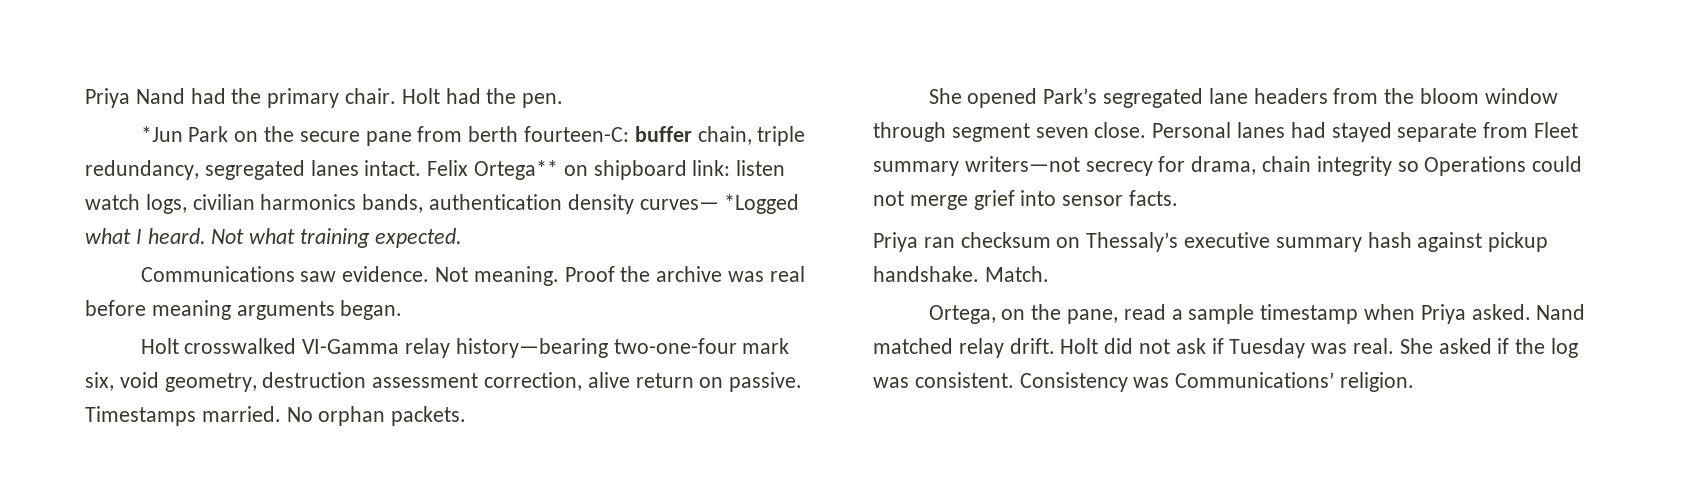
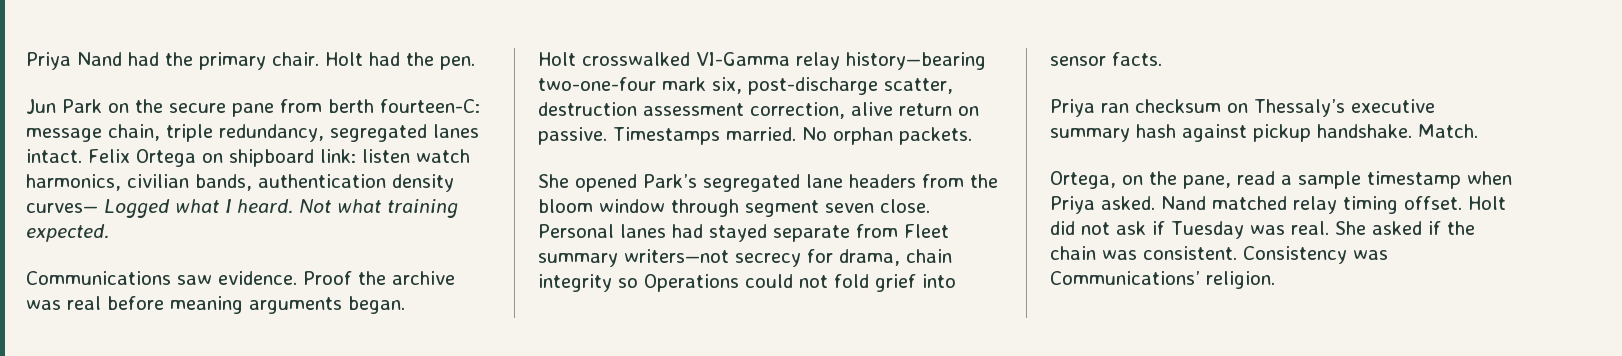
[140,126,183,142] *Jun -> [26,99,56,114] Jun
[634,126,692,142] buffer -> [26,128,102,142] message
[474,160,559,180] Ortega** -> [136,149,196,167] Ortega
[145,194,357,214] logs, civilian harmonics -> [26,174,189,191] harmonics, civilian
[724,194,800,214] *Logged -> [104,199,170,218] Logged
[434,266,559,286] Not meaning. -> (297, 278) none
[119,372,257,392] void geometry, -> [748,77,953,95] post-discharge scatter,
[909,195,968,210] merge -> [834,274,869,288] fold
[1009,338,1055,354] drift. -> [1343,196,1462,214] timing offset.
[1551,338,1579,358] log -> [1050,246,1096,260] chain

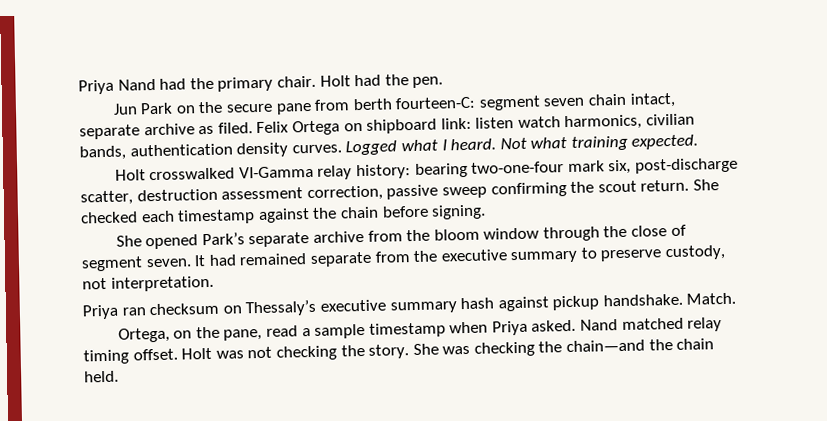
[26,124,479,142] [26,149,82,163] message chain, triple redundancy, segregated lanes intact. -> [478,92,676,111] [79,122,253,140] segment seven chain intact, separate archive as filed.
[26,203,98,213] curves— -> [291,144,342,154] curves.
[26,271,455,285] [26,296,405,314] // Communications saw evidence. Proof the archive was real before meaning arguments began. -> (699, 142) none
[846,52,986,70] history—bearing -> [355,162,468,180] history: bearing
[851,102,979,116] [538,127,972,145] alive return on passive. Timestamps married. No orphan packets. -> [386,179,719,200] [80,204,487,225] passive sweep confirming the scout return. She checked each timestamp against the chain before signing.
[703,174,916,192] segregated lane headers -> [248,230,364,248] separate archive
[745,199,930,217] [538,224,949,242] [538,249,952,267] [538,274,956,292] [1050,52,1162,66] segment seven close. Personal lanes had stayed separate from Fleet summary writers—not secrecy for drama, chain integrity so Operations could not fold grief into sensor facts. -> [603,224,687,238] [81,244,726,272] [82,275,214,292] the close of segment seven. It had remained separate from the executive summary to preserve custody, not interpretation.
[1050,221,1475,239] [1050,246,1388,264] [1050,271,1275,289] did not ask if Tuesday was real. She asked if the chain was consistent. Consistency was Communications’ religion. -> [215,338,715,361] [84,370,119,383] was not checking the story. She was checking the chain—and the chain held.

